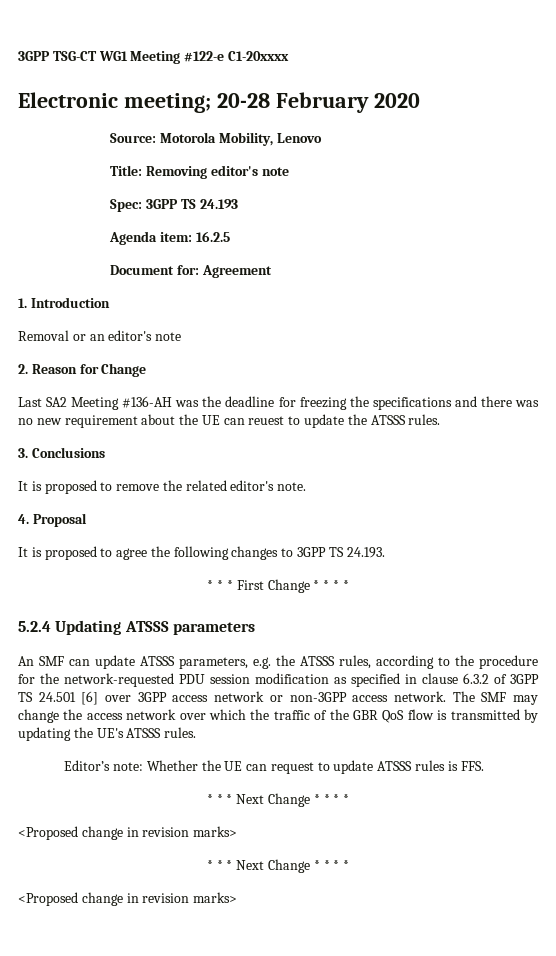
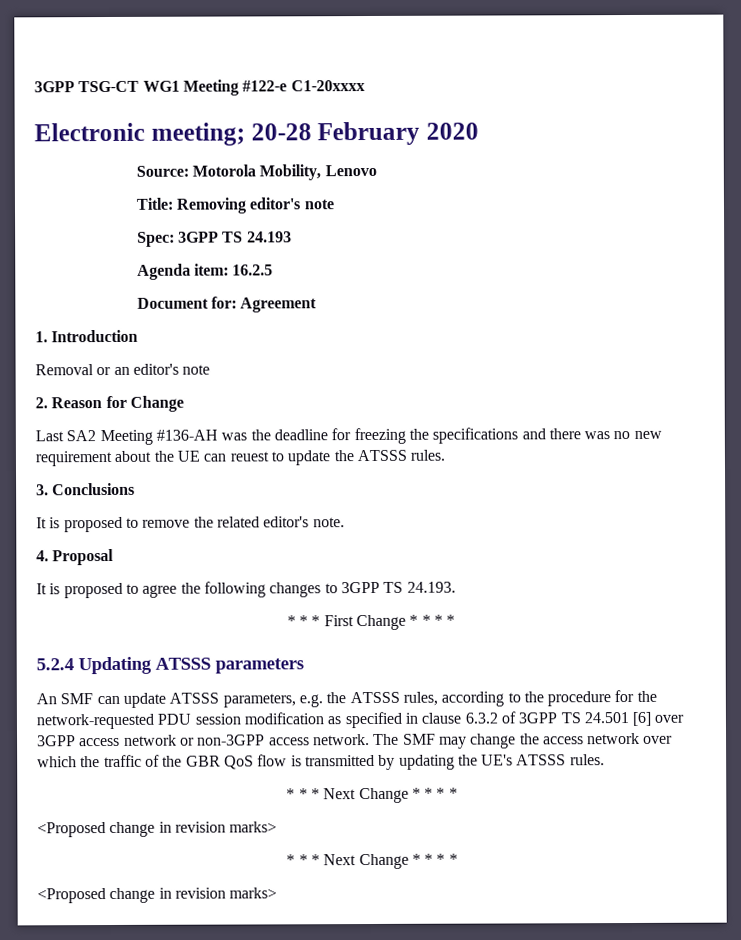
[64,760,484,774] // Editor’s note: Whether the UE can request to update ATSSS rules is FFS. -> (605, 760) none

